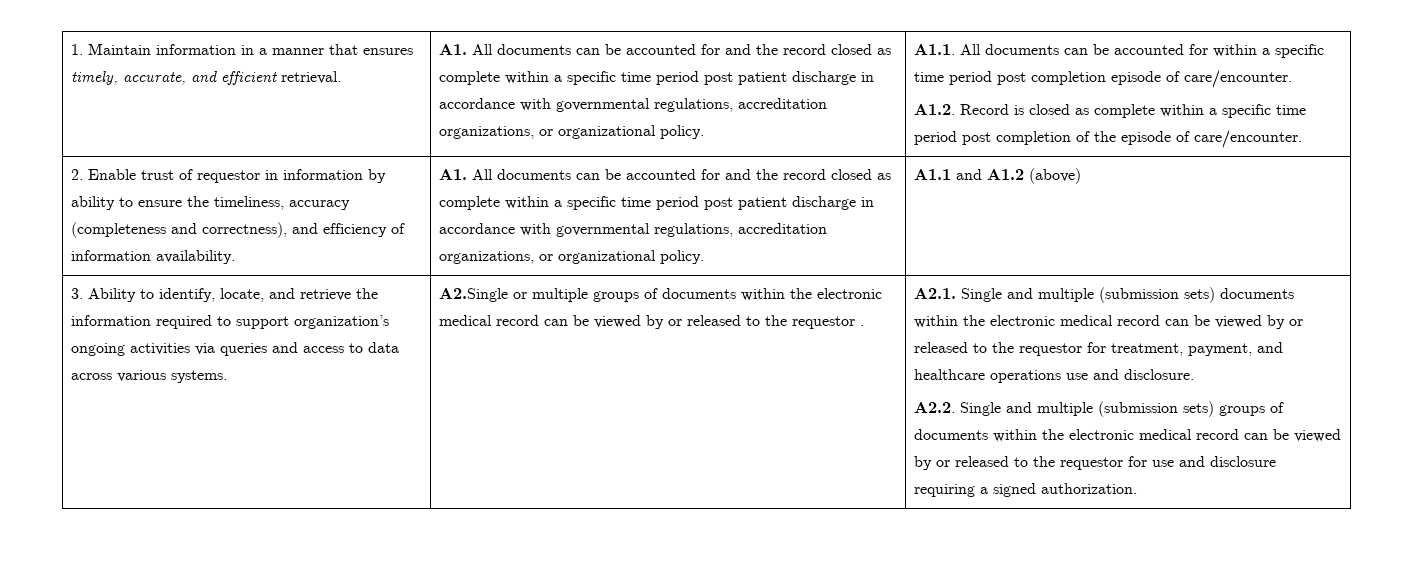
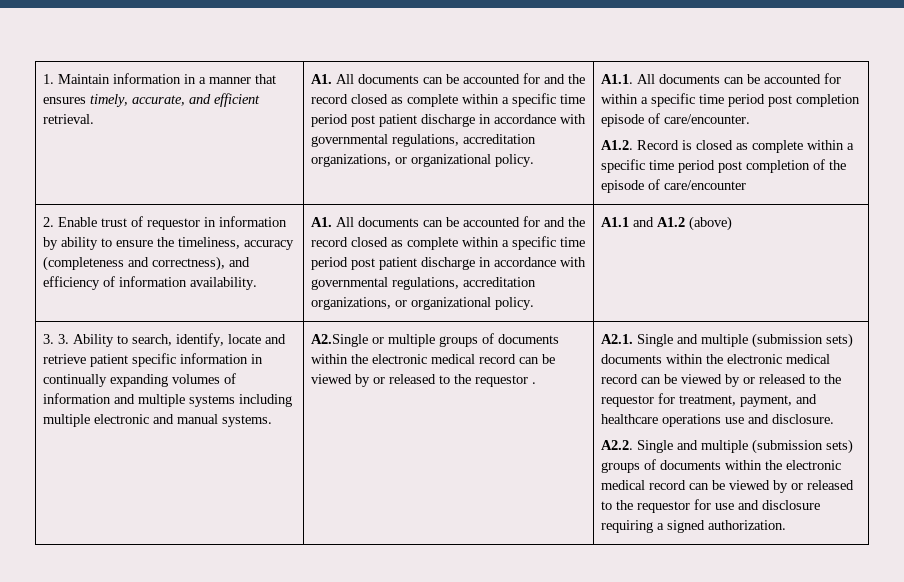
[1194,130,1303,148] care/encounter. -> [663,180,746,190] care/encounter
(84, 293) none -> [57,334,69,344] 3.
[159,288,379,302] [71,315,390,329] [71,342,400,356] [71,370,167,382] identify, locate, and retrieve the information required to support organization’s ongoing activities via queries and access to data across various -> [131,333,286,347] [42,353,263,367] [42,373,236,387] [42,393,292,407] [42,414,218,427] search, identify, locate and retrieve patient specific information in continually expanding volumes of information and multiple systems including multiple electronic and manual

